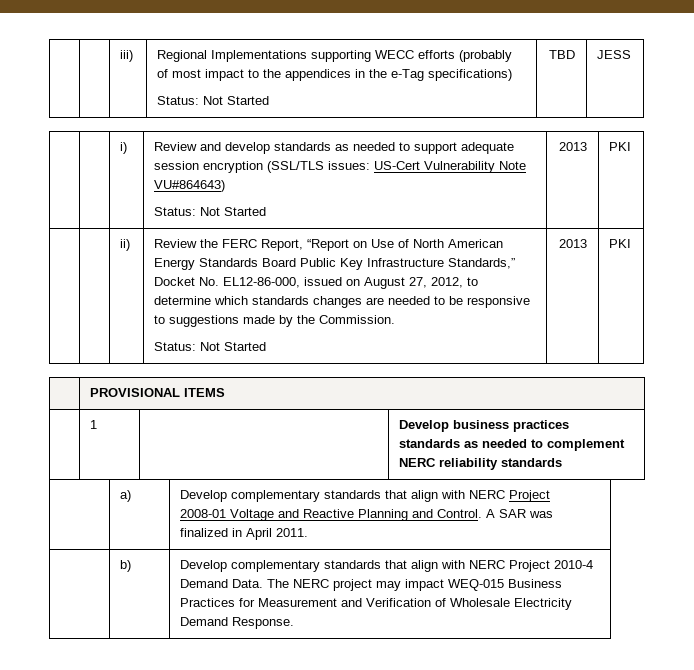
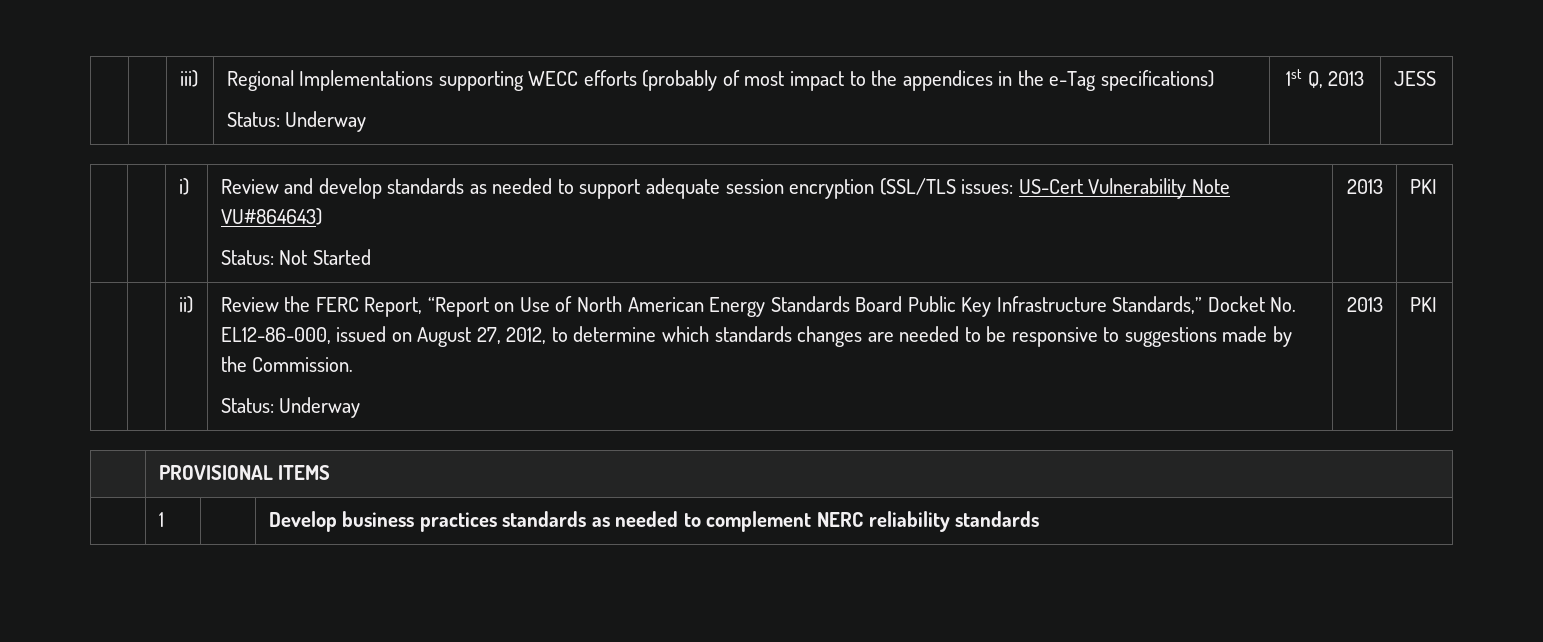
[203,96,270,105] [548,50,575,59] Not Started | TBD -> [285,111,367,132] [1285,69,1365,88] Underway | 1st Q, 2013
[200,342,267,351] Not Started -> [279,397,361,418] Underway
[120,490,132,502] [180,490,551,502] [180,509,554,521] [180,528,309,540] [120,560,132,572] [180,560,594,572] [180,579,563,591] [180,598,573,610] [180,617,295,629] // | a) | Develop complementary standards that align with NERC Project 2008-01 Voltage and Reactive Planning and Control. A SAR was finalized in April 2011. // | b) | Develop complementary standards that align with NERC Project 2010-4 Demand Data. The NERC project may impact WEQ-015 Business Practices for Measurement and Verification of Wholesale Electricity Demand Response. -> (1040, 519) none

